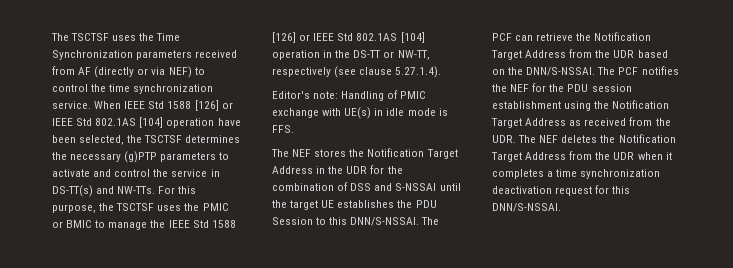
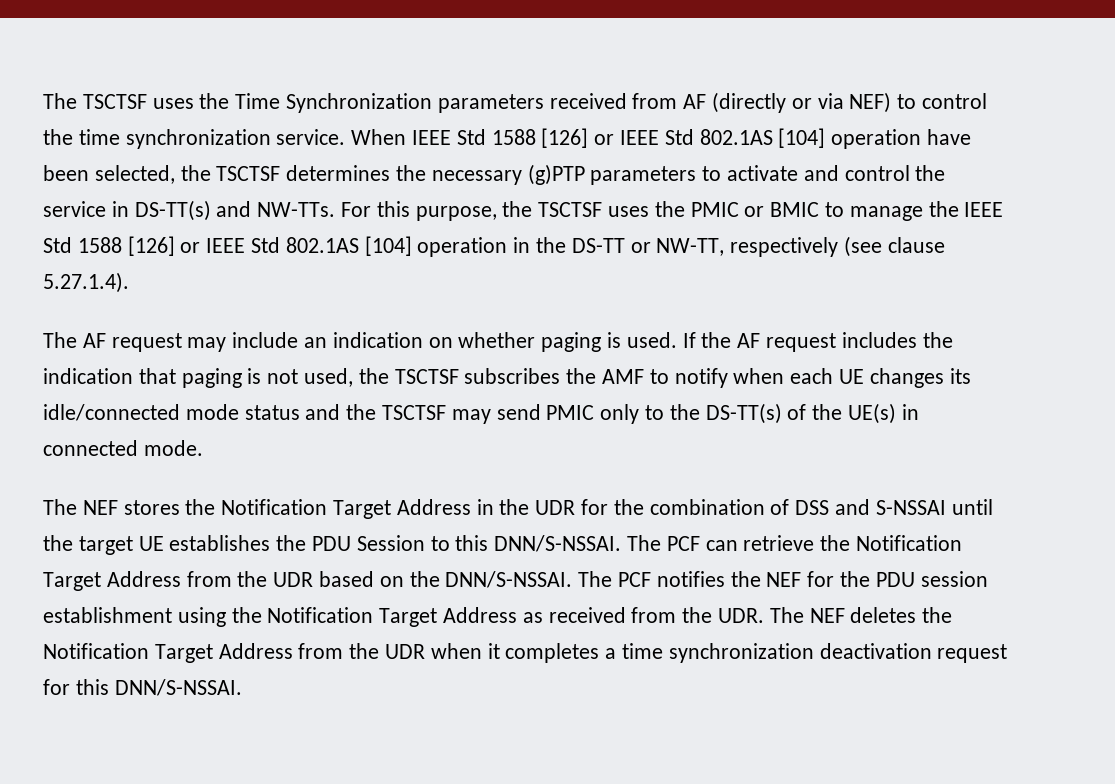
[272,90,427,101] [272,107,448,119] [272,125,294,133] Editor's note: Handling of PMIC exchange with UE(s) in idle mode is FFS. -> [43,332,953,352] [43,368,971,388] [43,403,919,424] [43,440,203,456] The AF request may include an indication on whether paging is used. If the AF request includes the indication that paging is not used, the TSCTSF subscribes the AMF to notify when each UE changes its idle/connected mode status and the TSCTSF may send PMIC only to the DS-TT(s) of the UE(s) in connected mode.

